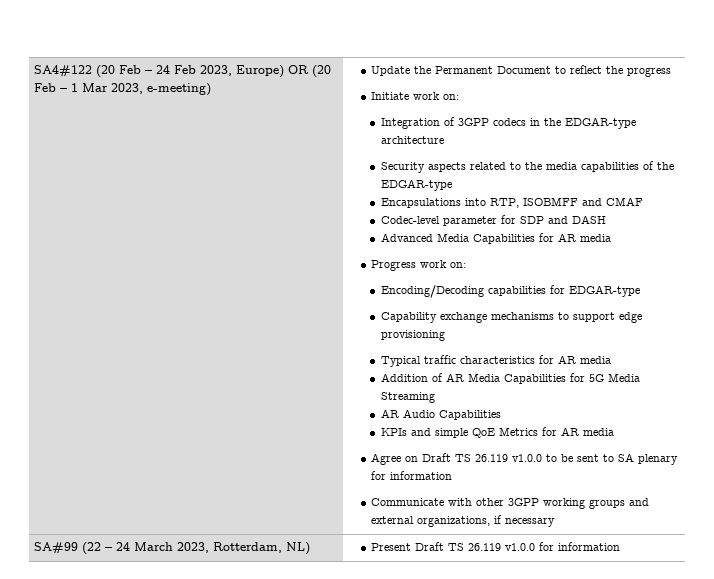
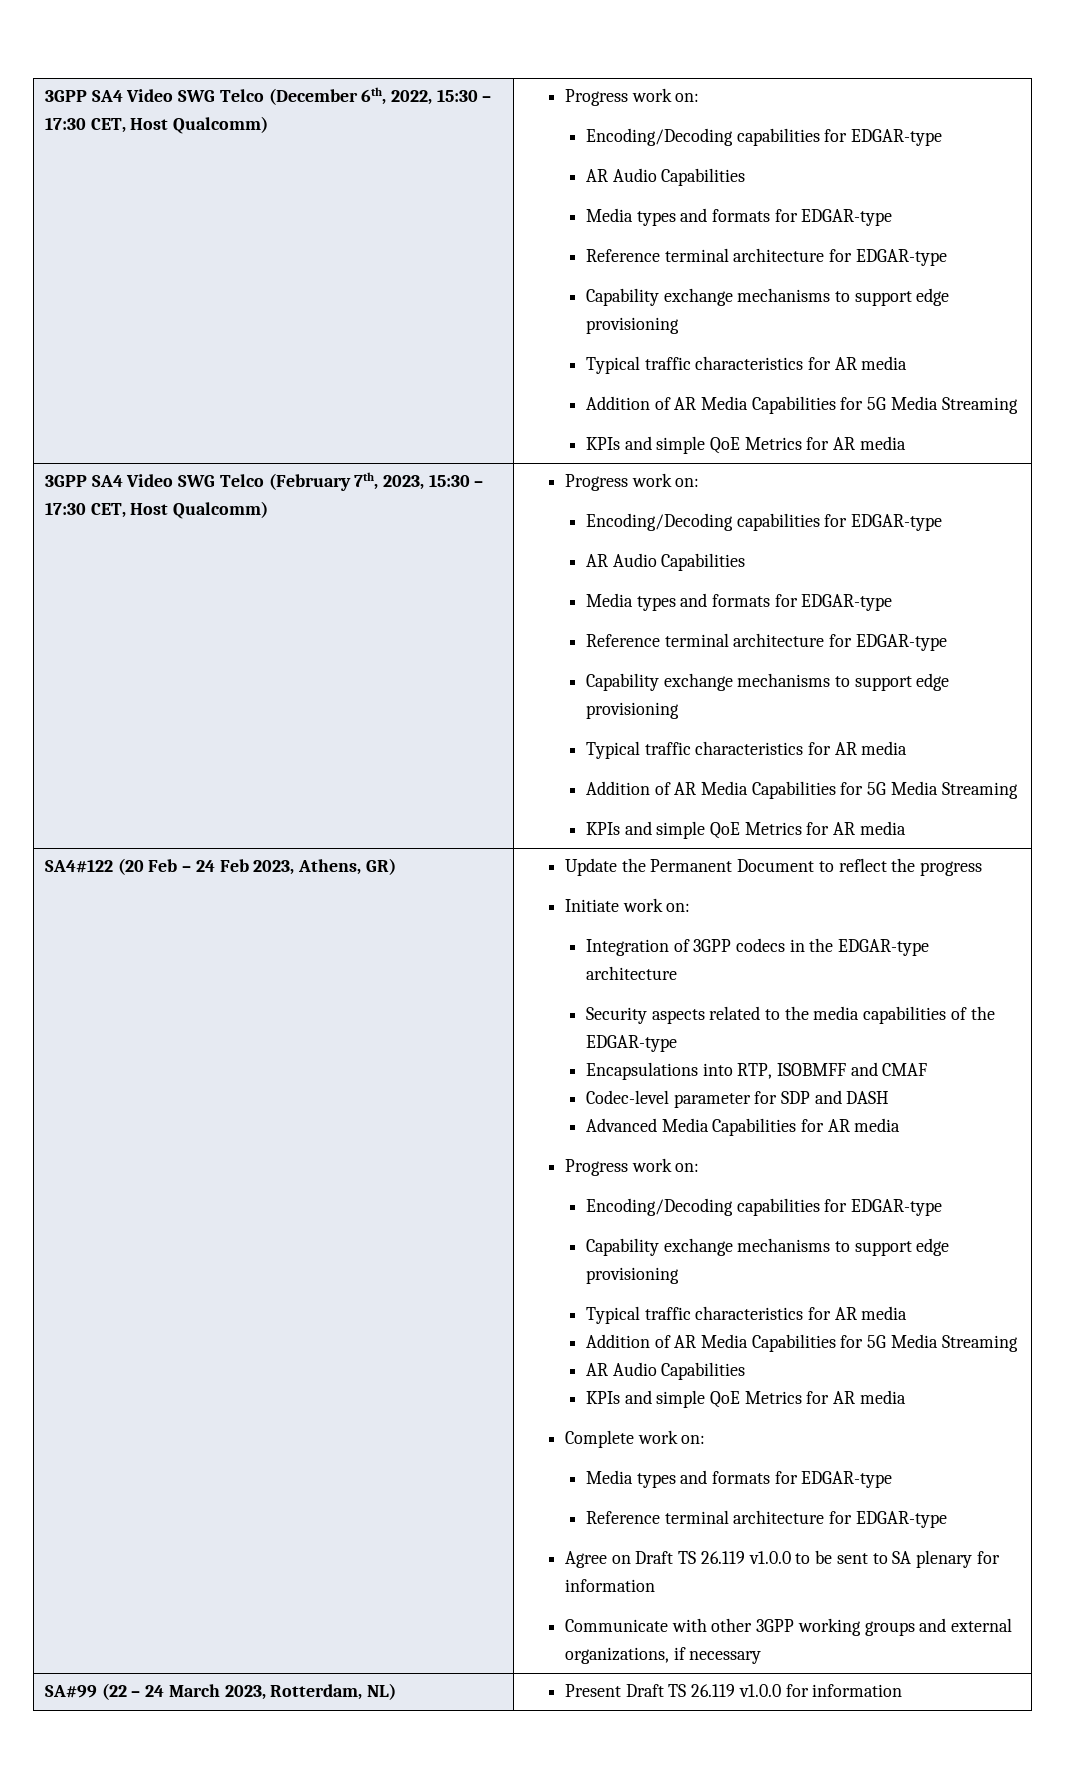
(34, 71) none -> [44,87,492,105] [44,116,269,134] [565,88,700,106] [585,128,943,146] [585,168,746,186] [585,208,893,226] [585,248,947,266] [585,288,950,306] [585,317,679,334] [585,356,908,374] [585,396,1018,414] [585,436,906,454] [44,472,484,491] [44,501,269,519] [565,473,700,491] [585,513,943,531] [585,553,746,571] [585,593,893,611] [585,633,947,651] [585,673,950,691] [585,702,679,719] [585,741,908,759] [585,781,1018,799] [585,821,906,839] 3GPP SA4 Video SWG Telco (December 6th, 2022, 15:30 – 17:30 CET, Host Qualcomm) | Progress work on: // Encoding/Decoding capabilities for EDGAR-type // AR Audio Capabilities // Media types and formats for EDGAR-type // Reference terminal architecture for EDGAR-type // Capability exchange mechanisms to support edge provisioning // Typical traffic characteristics for AR media // Addition of AR Media Capabilities for 5G Media Streaming // KPIs and simple QoE Metrics for AR media // 3GPP SA4 Video SWG Telco (February 7th, 2023, 15:30 – 17:30 CET, Host Qualcomm) | Progress work on: // Encoding/Decoding capabilities for EDGAR-type // AR Audio Capabilities // Media types and formats for EDGAR-type // Reference terminal architecture for EDGAR-type // Capability exchange mechanisms to support edge provisioning // Typical traffic characteristics for AR media // Addition of AR Media Capabilities for 5G Media Streaming // KPIs and simple QoE Metrics for AR media //
[236,65,332,78] [34,83,212,96] Europe) OR (20 Feb – 1 Mar 2023, e-meeting) -> [298,858,396,875] Athens, GR)
(614, 432) none -> [565,1430,706,1448] [585,1470,893,1488] [585,1510,947,1528] // Complete work on: // Media types and formats for EDGAR-type // Reference terminal architecture for EDGAR-type

